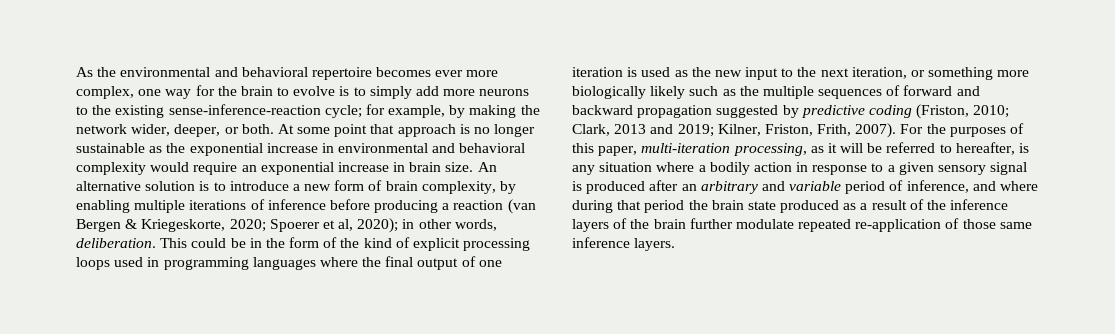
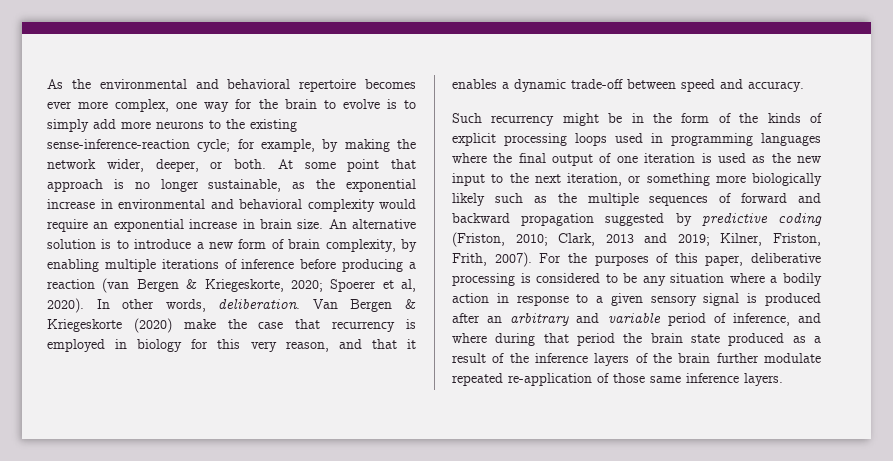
[76,143,145,153] sustainable -> [208,179,282,192] sustainable,
[357,218,415,233] 2020); in -> [47,298,110,313] 2020). In
[160,238,227,248] This could -> [312,299,416,312] [47,318,416,333] [47,339,416,352] [452,79,804,92] [452,113,599,126] Van Bergen & Kriegeskorte (2020) make the case that recurrency is employed in biology for this very reason, and that it enables a dynamic trade-off between speed and accuracy. // Such recurrency might
[363,238,392,248] kind -> [767,113,801,123] kinds
[641,142,1030,156] multi-iteration processing, as it will be referred to hereafter, is -> [751,253,821,263] [452,273,638,286] deliberative processing is considered to be

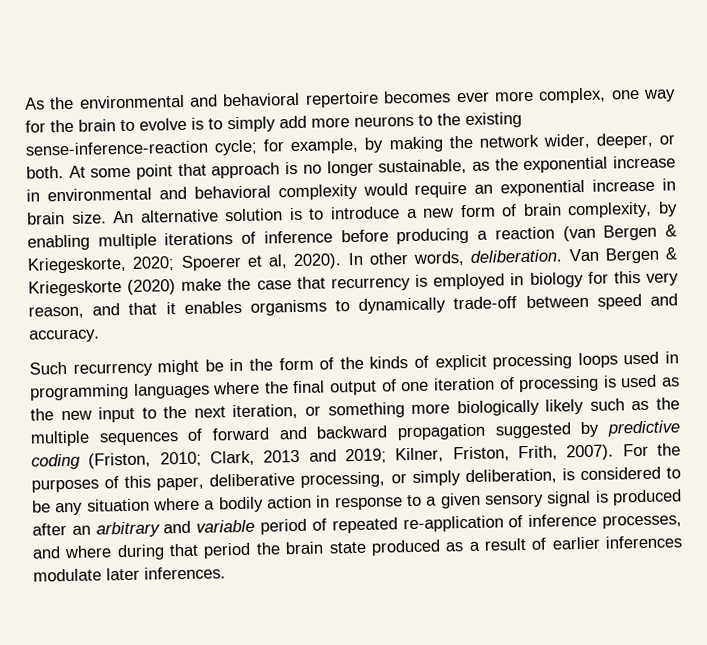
[502,79,566,92] a dynamic -> [249,297,447,316] organisms to dynamically
(696, 158) none -> [498,375,600,393] of processing
[452,273,515,286] processing -> [300,468,557,488] processing, or simply deliberation,
[732,313,790,326] inference, -> [331,513,683,534] repeated re-application of inference processes,
[509,353,821,366] [452,373,783,386] the inference layers of the brain further modulate repeated re-application of those same inference layers. -> [551,535,682,550] [33,566,226,582] earlier inferences modulate later inferences.

